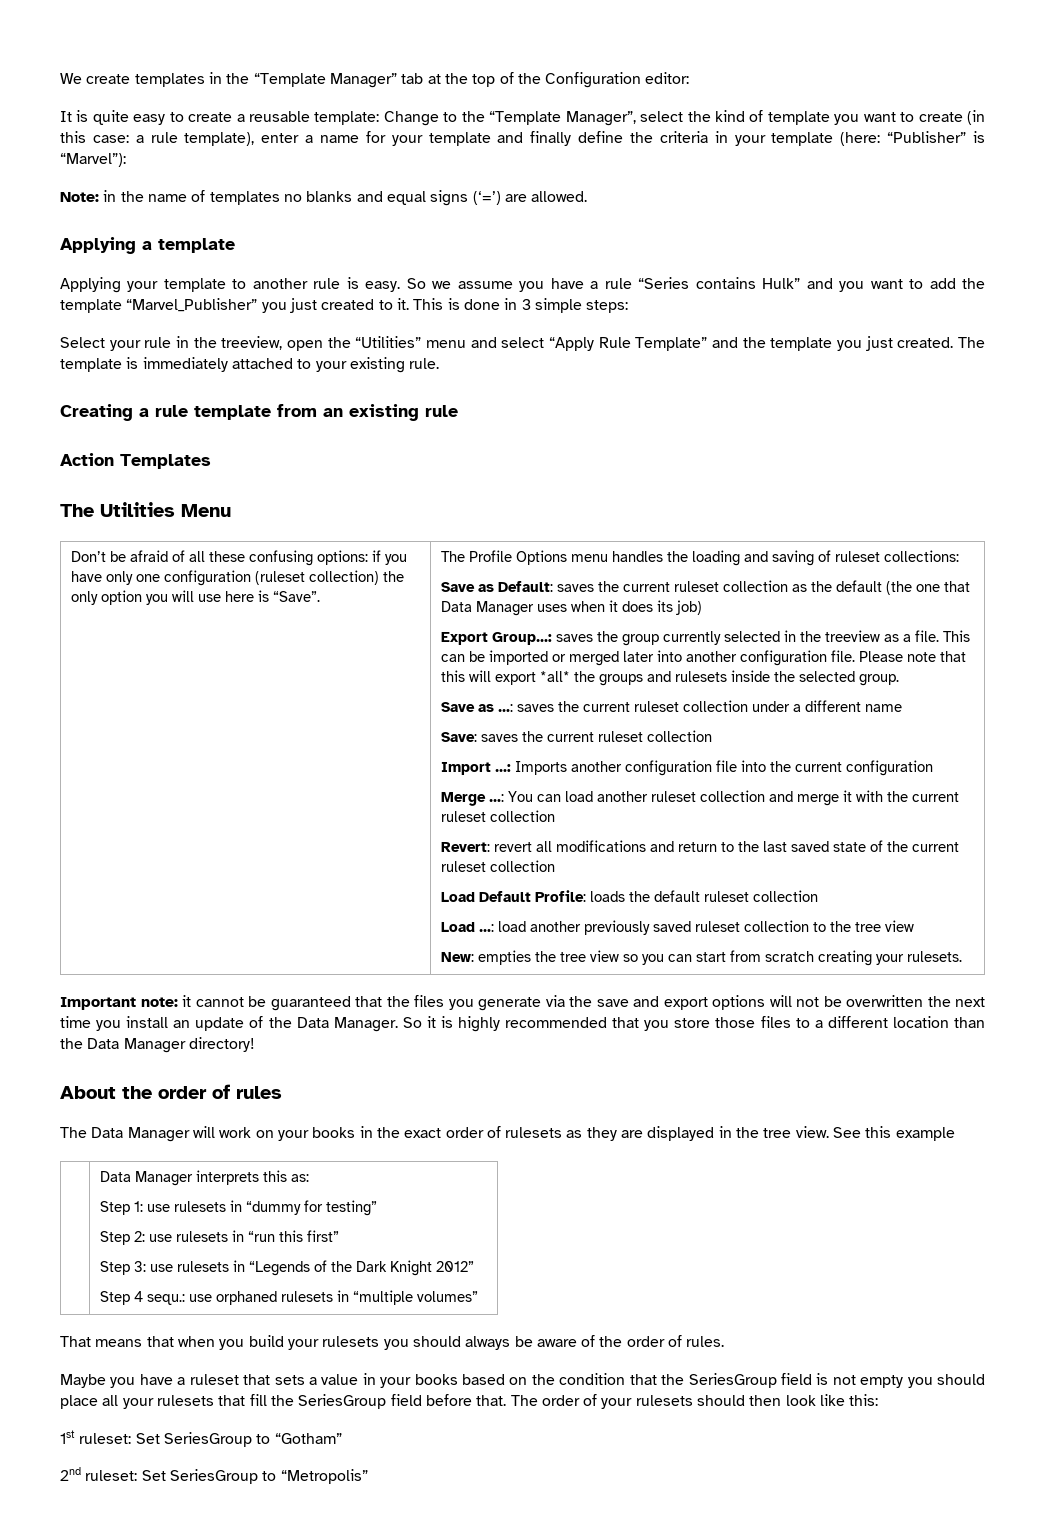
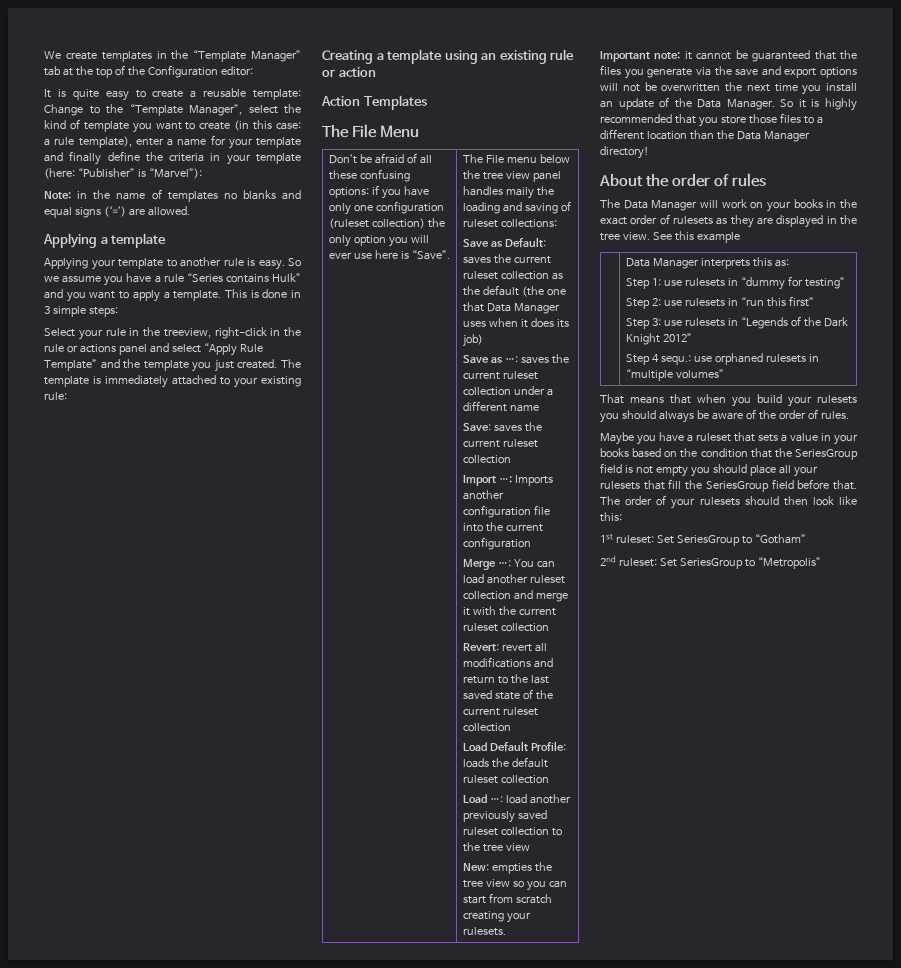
[929,278,986,289] [60,298,409,313] add the template “Marvel_Publisher” you just created to it. -> [132,290,222,302] apply a template.
[287,336,467,351] open the “Utilities” menu -> [214,327,301,339] [44,344,147,355] right-click in the rule or actions panel
[409,358,440,369] rule. -> [44,392,67,400] rule:
[155,404,317,420] rule template from -> [387,49,478,64] template using
(458, 411) none -> [322,67,376,77] or action
[100,502,175,517] Utilities -> [352,124,378,138] File
(194, 596) none -> [328,252,352,259] ever
[468,550,663,565] Profile Options menu handles -> [485,154,570,164] [462,170,561,182] [462,186,534,199] File menu below the tree view panel handles maily
[440,630,970,646] [440,650,966,666] [440,670,899,686] // Export Group…: saves the group currently selected in the treeview as a file. This can be imported or merged later into another configuration file. Please note that this will export *all* the groups and rulesets inside the selected group. -> (483, 340) none

